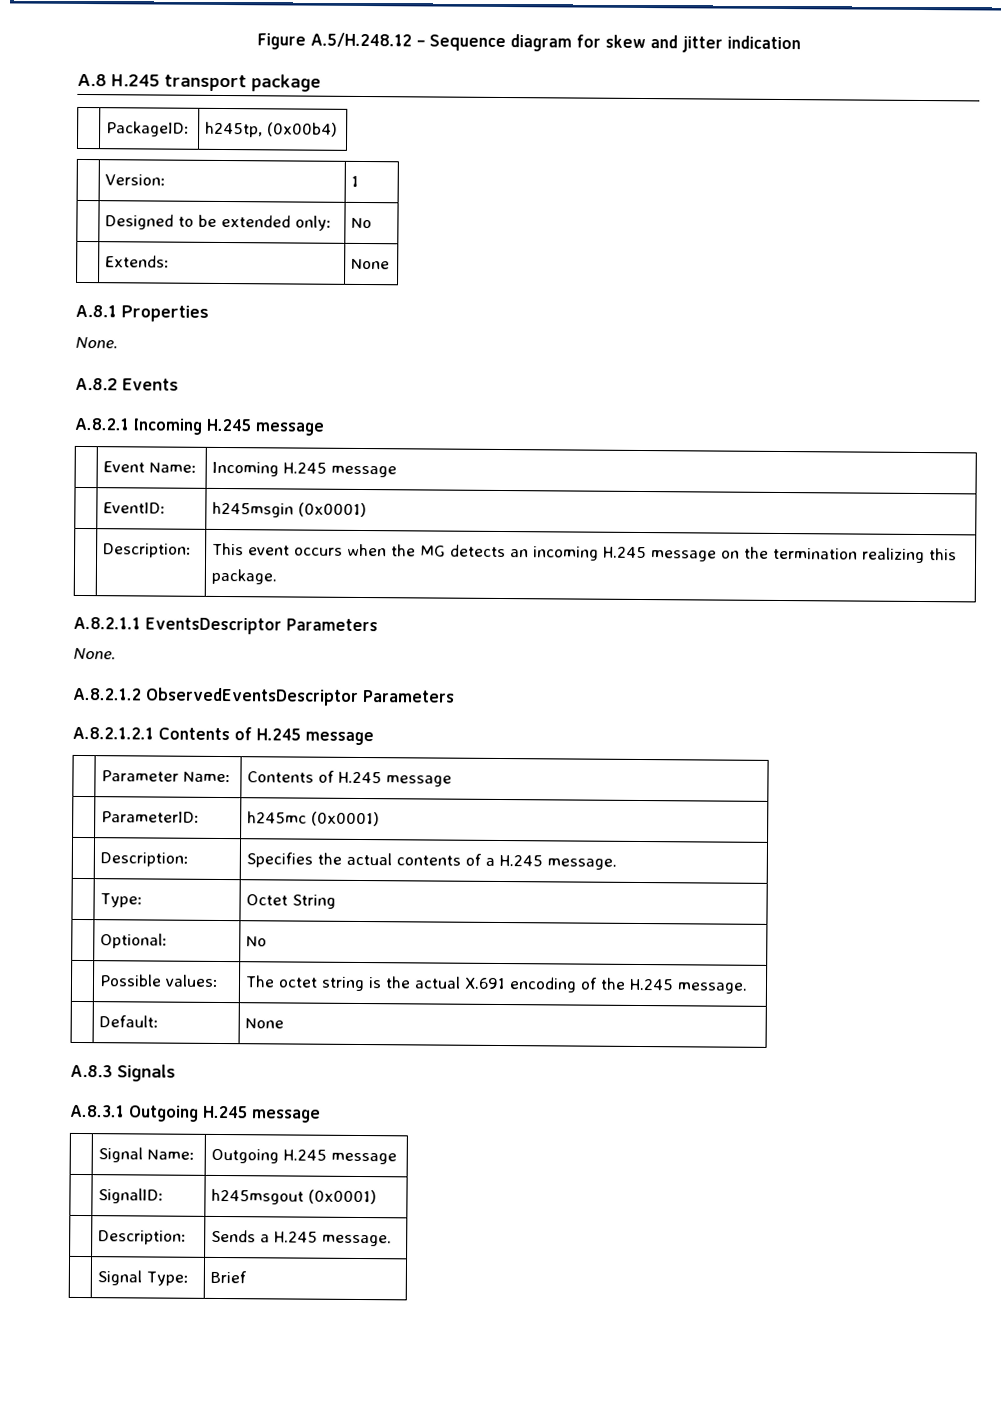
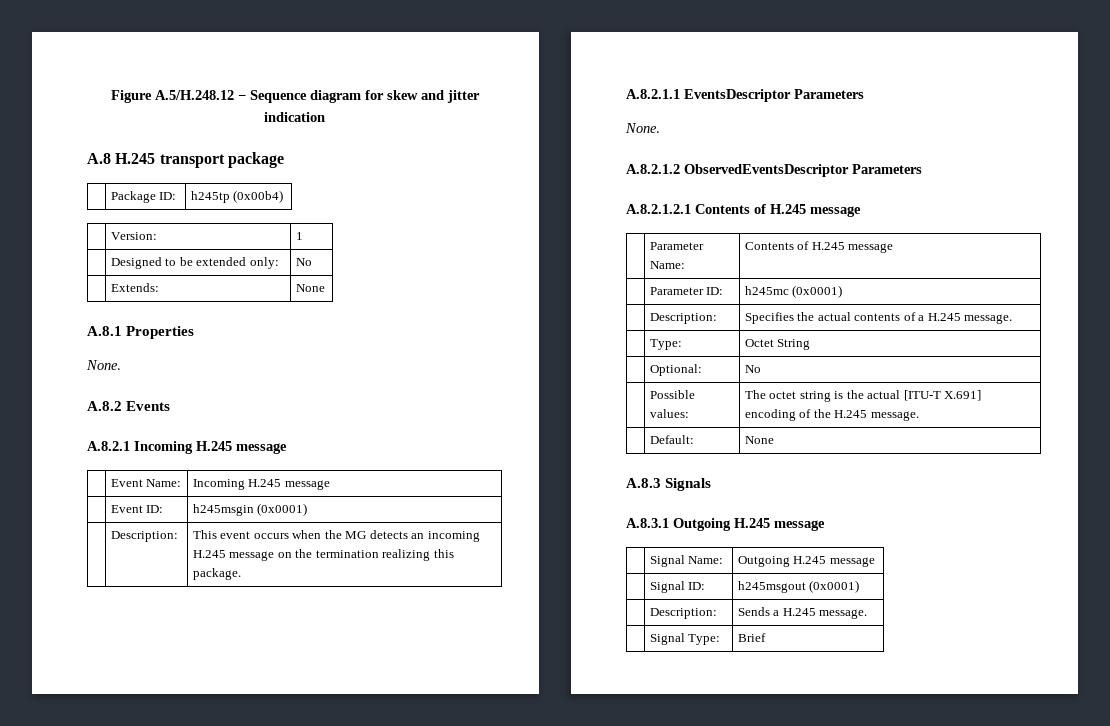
[106,121,191,137] [205,121,264,138] PackageID: | h245tp, -> [110,191,177,203] [190,191,230,203] Package ID: | h245tp
[103,502,167,514] EventID: -> [110,505,164,513] Event ID:
[101,811,201,823] ParameterID: -> [649,287,724,295] Parameter ID:
[464,977,507,990] X.691 -> [903,390,982,401] [ITU-T X.691]
[98,1188,165,1204] SignalID: -> [649,581,706,593] Signal ID:

